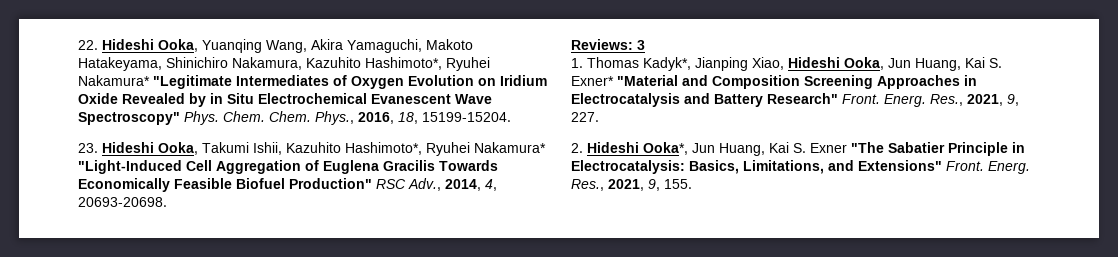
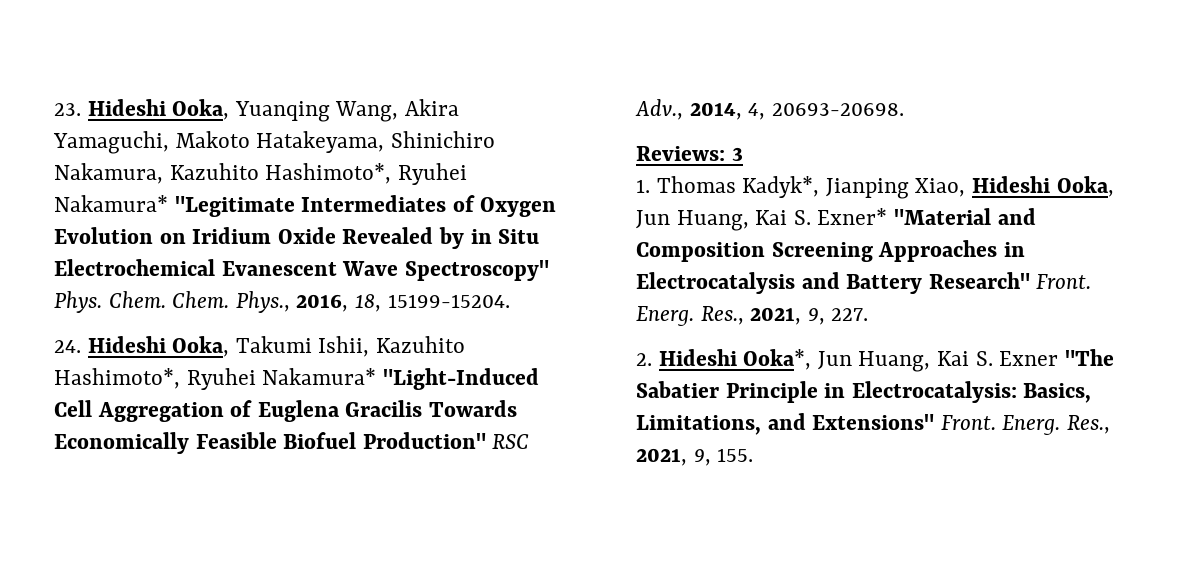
[78,40,98,50] 22. -> [54,103,81,116] 23.
[78,143,98,153] 23. -> [54,340,81,353] 24.

